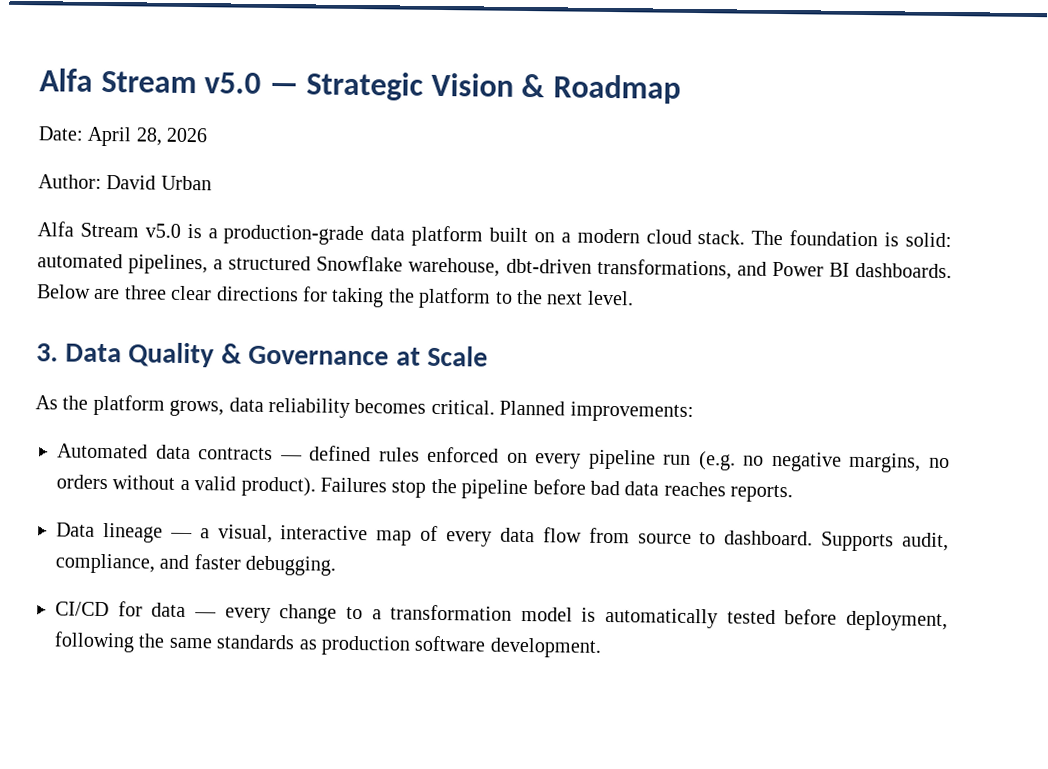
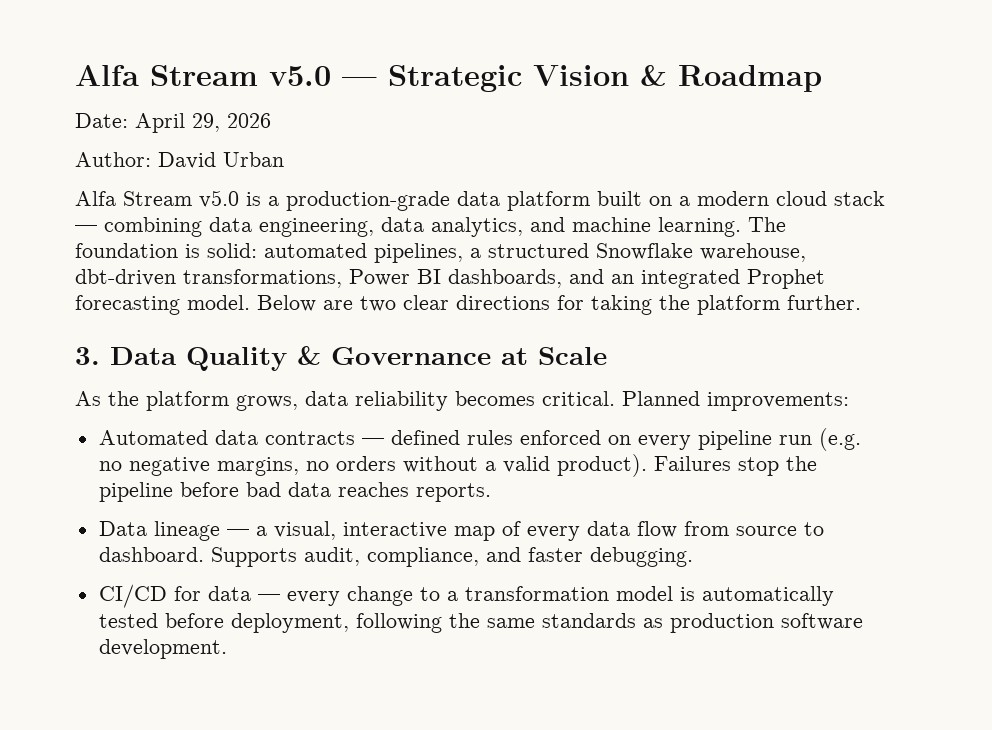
[135,127,163,146] 28, -> [192,113,220,132] 29,
[697,230,746,245] stack. -> [834,191,885,206] [75,217,741,237] stack — combining data engineering, data analytics, and machine learning.
[736,261,767,276] and -> (342, 278) none
[855,262,953,279] dashboards. -> [448,269,825,289] [75,295,250,315] dashboards, and an integrated Prophet forecasting model.
[123,285,167,300] three -> [360,296,396,312] two
[494,289,634,306] to the next level. -> [787,295,861,310] further.

